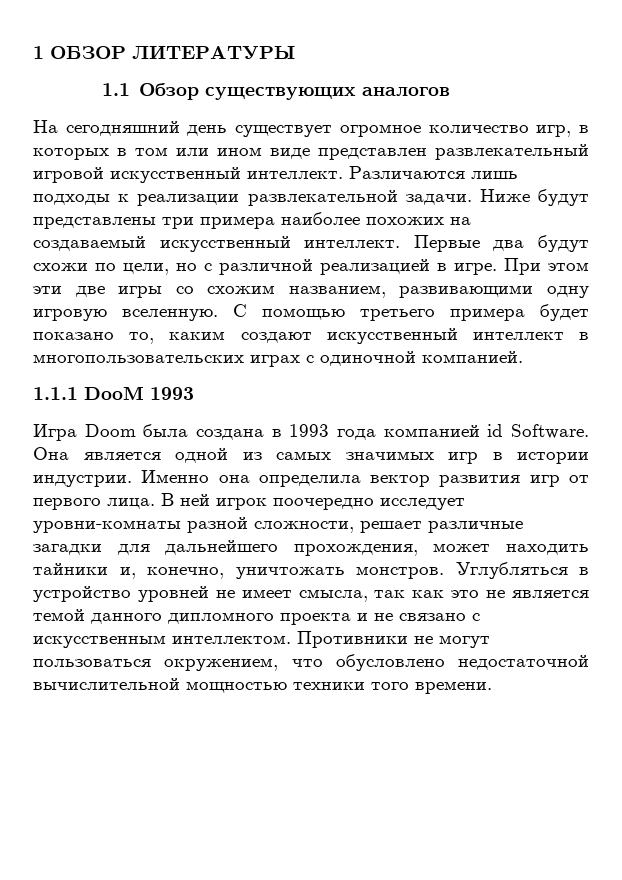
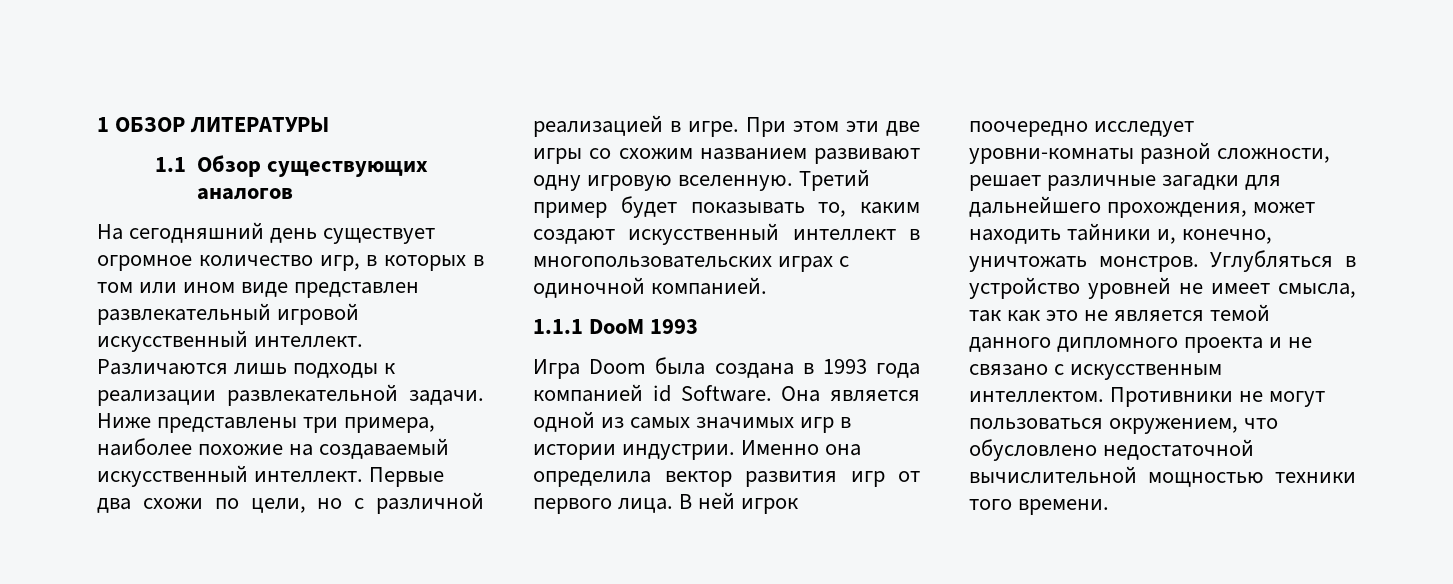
[538,189,589,206] будут -> (151, 420) none
[200,212,444,229] примера наиболее похожих -> [344,417,436,433] [97,438,284,456] примера, наиболее похожие
[538,235,590,252] будут -> (131, 505) none
[288,285,534,298] названием, развивающими -> [699,148,920,164] названием развивают
[233,304,589,321] [33,332,114,340] С помощью третьего примера будет показано -> [799,169,871,191] [533,196,805,218] Третий пример будет показывать

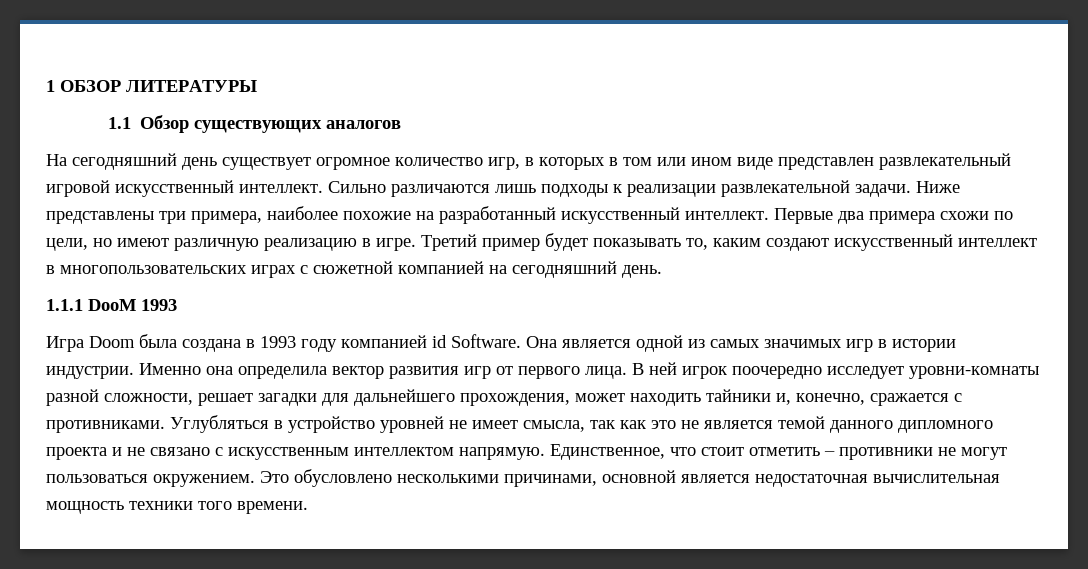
[97,359,228,375] Различаются -> [328,181,490,197] Сильно различаются
[319,438,450,459] создаваемый -> [439,206,556,224] разработанный
(131, 505) none -> [869,211,935,224] примера
[354,492,484,514] [533,115,920,137] [533,148,920,164] [533,175,794,191] с различной реализацией в игре. При этом эти две игры со схожим названием развивают одну игровую вселенную. -> [117,238,416,251] имеют различную реализацию в игре.
[533,277,768,298] одиночной компанией. -> [313,261,662,278] сюжетной компанией на сегодняшний день.
[876,363,920,378] года -> [301,339,337,352] году
[1047,175,1157,191] различные -> (253, 399) none
[969,256,1199,272] уничтожать монстров. -> [870,393,962,406] [46,420,165,433] сражается с противниками.
[969,387,1326,407] [969,418,1279,434] [969,439,1255,461] [969,466,1264,487] интеллектом. Противники не могут пользоваться окружением, что обусловлено недостаточной вычислительной мощностью -> [354,444,1007,460] [46,469,1000,487] [46,501,124,514] интеллектом напрямую. Единственное, что стоит отметить – противники не могут пользоваться окружением. Это обусловлено несколькими причинами, основной является недостаточная вычислительная мощность

